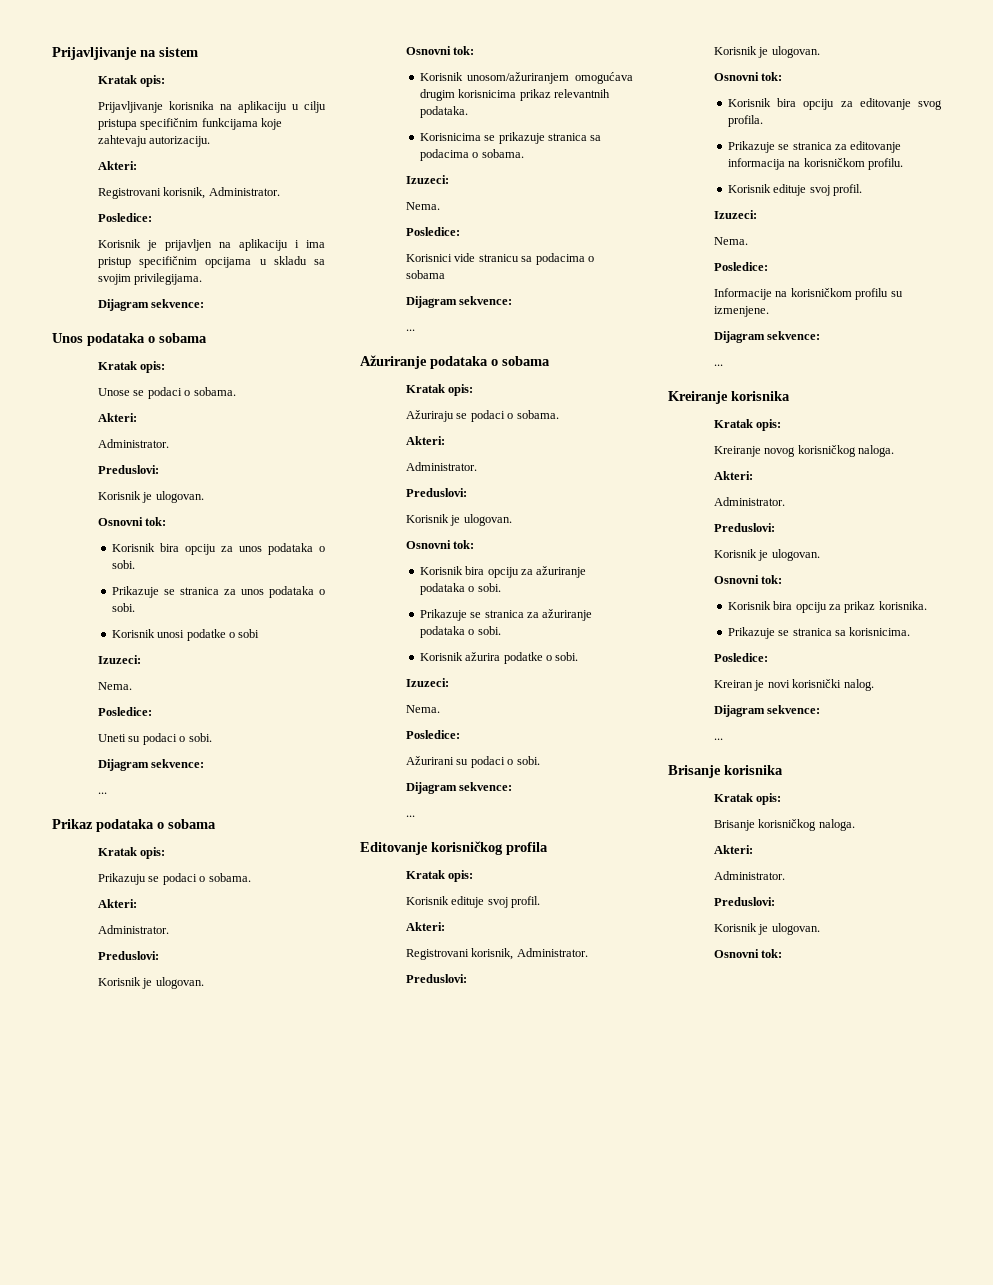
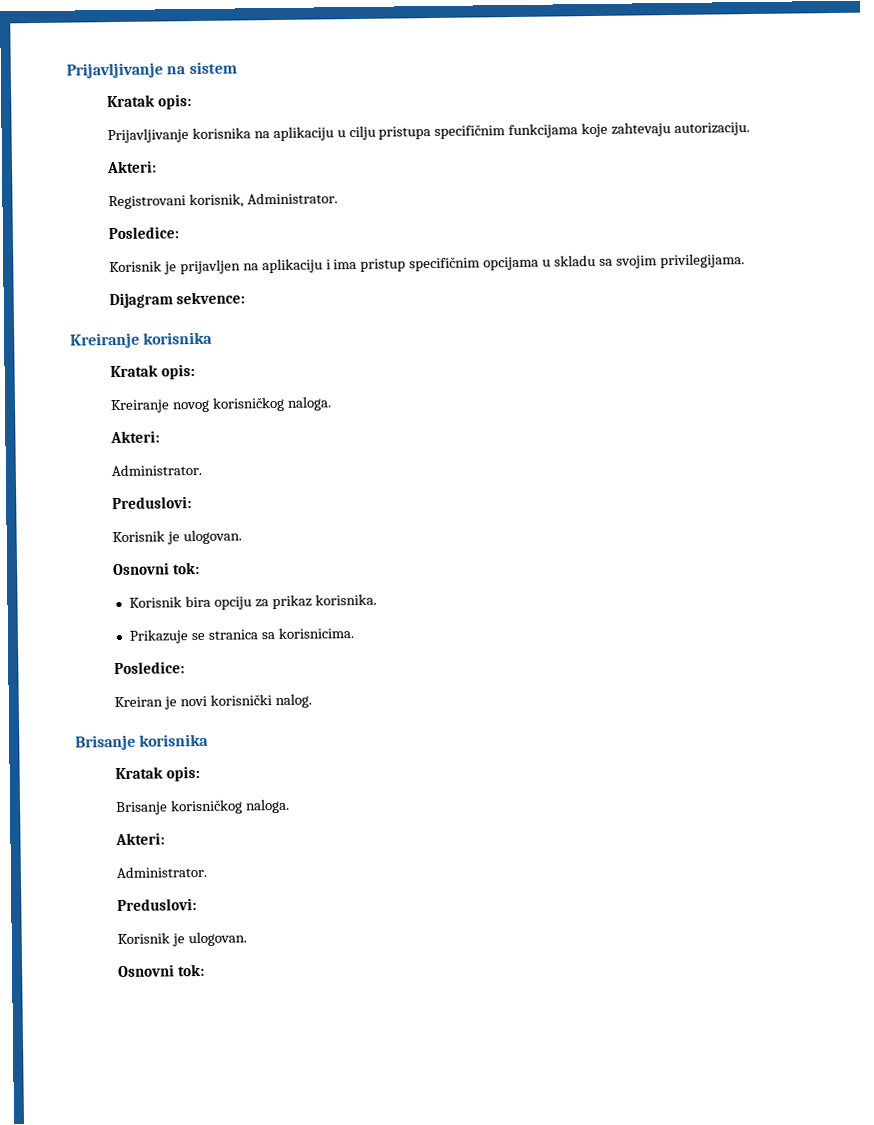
[52,333,207,346] [98,361,166,373] [98,387,236,399] [98,413,138,422] [98,439,170,448] [98,465,160,474] [98,491,204,503] [98,517,167,526] [111,543,325,555] [111,560,135,569] [111,586,325,598] [111,603,135,612] [111,629,260,641] [98,655,142,664] [98,682,133,690] [98,707,153,716] [98,733,212,745] [98,759,205,771] [98,792,108,794] [52,819,216,832] [98,847,166,859] [98,873,251,885] [98,899,138,908] [98,925,170,934] [98,951,160,960] [98,977,204,989] [406,46,475,55] [419,72,633,84] [419,89,610,101] [419,106,468,118] [419,132,602,144] [419,149,524,161] [406,175,450,184] [406,202,441,210] [406,227,461,236] [406,253,594,265] [406,270,446,279] [406,296,513,308] [406,329,416,331] [360,355,550,369] [406,384,474,396] [406,410,559,422] [406,436,446,445] [406,462,478,471] [406,488,468,497] [406,514,512,526] [406,540,475,549] [419,566,587,578] [419,583,501,595] [419,609,593,621] [419,626,501,638] [419,652,579,664] [406,678,450,687] [406,705,441,713] [406,730,461,739] [406,756,540,768] [406,782,513,794] [406,815,416,817] [360,841,548,855] [406,870,474,882] [406,896,541,908] [406,922,446,931] [406,948,588,960] [406,974,468,983] [714,46,820,58] [714,72,783,81] [727,98,942,110] [727,115,763,127] [727,141,902,153] [727,158,903,170] [727,184,862,196] [714,210,758,219] [714,237,749,245] [714,262,769,271] [714,288,903,300] [714,306,770,317] [714,331,821,343] [714,364,724,366] // Unos podataka o sobama // Kratak opis: // Unose se podaci o sobama. // Akteri: // Administrator. // Preduslovi: // Korisnik je ulogovan. // Osnovni tok: // Korisnik bira opciju za unos podataka o sobi. // Prikazuje se stranica za unos podataka o sobi. // Korisnik unosi podatke o sobi // Izuzeci: // Nema. // Posledice: // Uneti su podaci o sobi. // Dijagram sekvence: // ... // Prikaz podataka o sobama // Kratak opis: // Prikazuju se podaci o sobama. // Akteri: // Administrator. // Preduslovi: // Korisnik je ulogovan. // Osnovni tok: // Korisnik unosom/ažuriranjem omogućava drugim korisnicima prikaz relevantnih podataka. // Korisnicima se prikazuje stranica sa podacima o sobama. // Izuzeci: // Nema. // Posledice: // Korisnici vide stranicu sa podacima o sobama // Dijagram sekvence: // ... // Ažuriranje podataka o sobama // Kratak opis: // Ažuriraju se podaci o sobama. // Akteri: // Administrator. // Preduslovi: // Korisnik je ulogovan. // Osnovni tok: // Korisnik bira opciju za ažuriranje podataka o sobi. // Prikazuje se stranica za ažuriranje podataka o sobi. // Korisnik ažurira podatke o sobi. // Izuzeci: // Nema. // Posledice: // Ažurirani su podaci o sobi. // Dijagram sekvence: // ... // Editovanje korisničkog profila // Kratak opis: // Korisnik edituje svoj profil. // Akteri: // Registrovani korisnik, Administrator. // Preduslovi: // Korisnik je ulogovan. // Osnovni tok: // Korisnik bira opciju za editovanje svog profila. // Prikazuje se stranica za editovanje informacija na korisničkom profilu. // Korisnik edituje svoj profil. // Izuzeci: // Nema. // Posledice: // Informacije na korisničkom profilu su izmenjene. // Dijagram sekvence: // ... -> (245, 298) none
[714,705,821,717] [714,738,724,740] // Dijagram sekvence: // ... -> (312, 701) none

